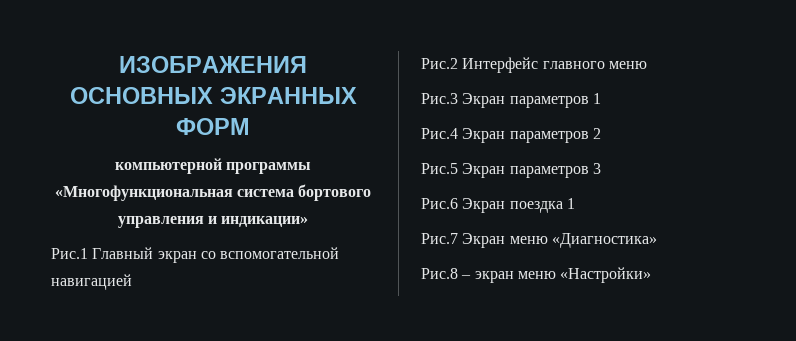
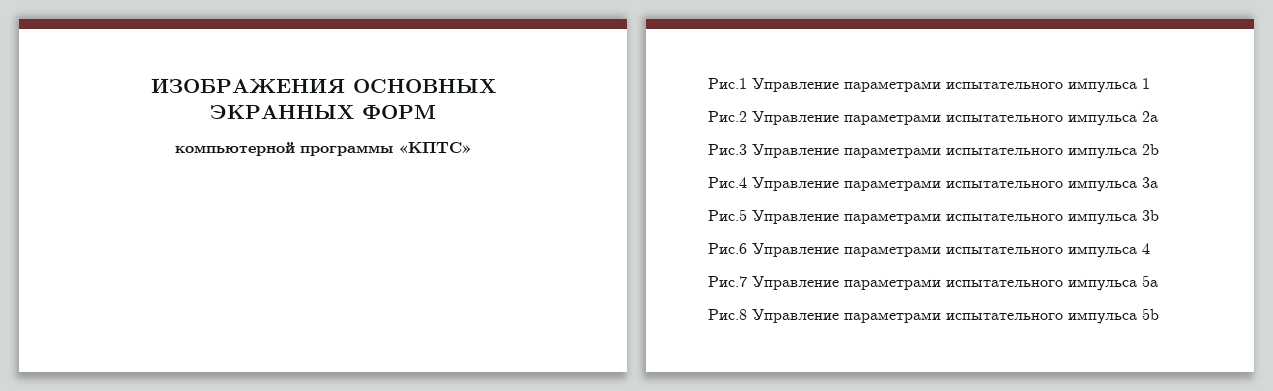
[54,184,372,201] [117,216,309,228] [51,247,340,263] [51,274,132,290] [421,57,647,73] [421,93,601,108] [421,128,601,143] [421,163,601,178] [421,198,575,213] [421,233,657,248] [421,267,652,283] «Многофункциональная система бортового управления и индикации» // Рис.1 Главный экран со вспомогательной навигацией // Рис.2 Интерфейс главного меню // Рис.3 Экран параметров 1 // Рис.4 Экран параметров 2 // Рис.5 Экран параметров 3 // Рис.6 Экран поездка 1 // Рис.7 Экран меню «Диагностика» // Рис.8 – экран меню «Настройки» -> [397,142,472,154] [708,78,1150,93] [708,111,1158,126] [708,144,1159,159] [708,177,1158,192] [708,209,1159,225] [708,243,1150,258] [708,275,1158,291] [708,308,1159,324] «КПТС» // Рис.1 Управление параметрами испытательного импульса 1 // Рис.2 Управление параметрами испытательного импульса 2a // Рис.3 Управление параметрами испытательного импульса 2b // Рис.4 Управление параметрами испытательного импульса 3a // Рис.5 Управление параметрами испытательного импульса 3b // Рис.6 Управление параметрами испытательного импульса 4 // Рис.7 Управление параметрами испытательного импульса 5a // Рис.8 Управление параметрами испытательного импульса 5b

